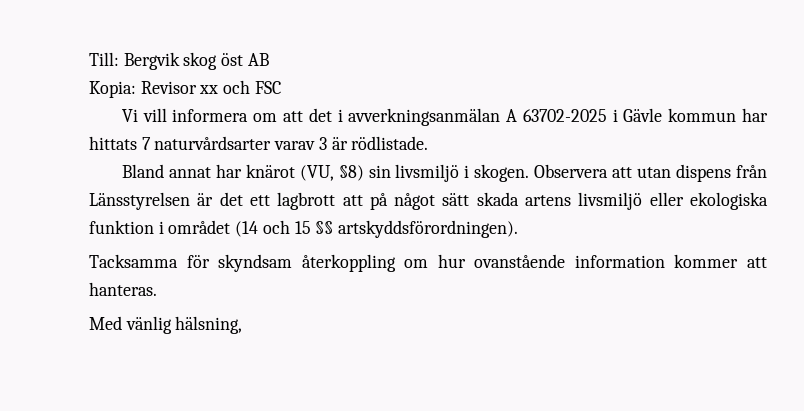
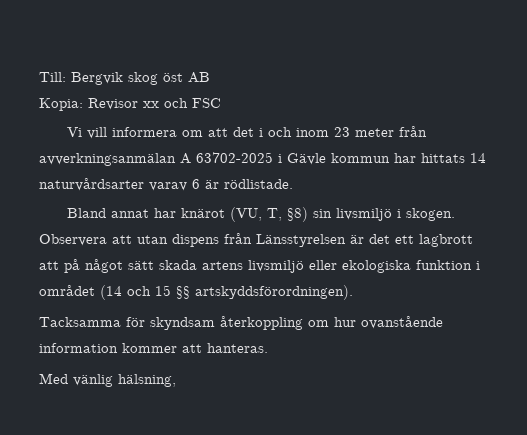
(343, 115) none -> [268,126,428,137] och inom 23 meter från
[141,137,151,150] 7 -> [470,153,486,163] 14
[318,137,327,150] 3 -> [192,179,200,189] 6
(334, 173) none -> [267,208,283,221] T,

